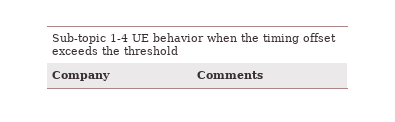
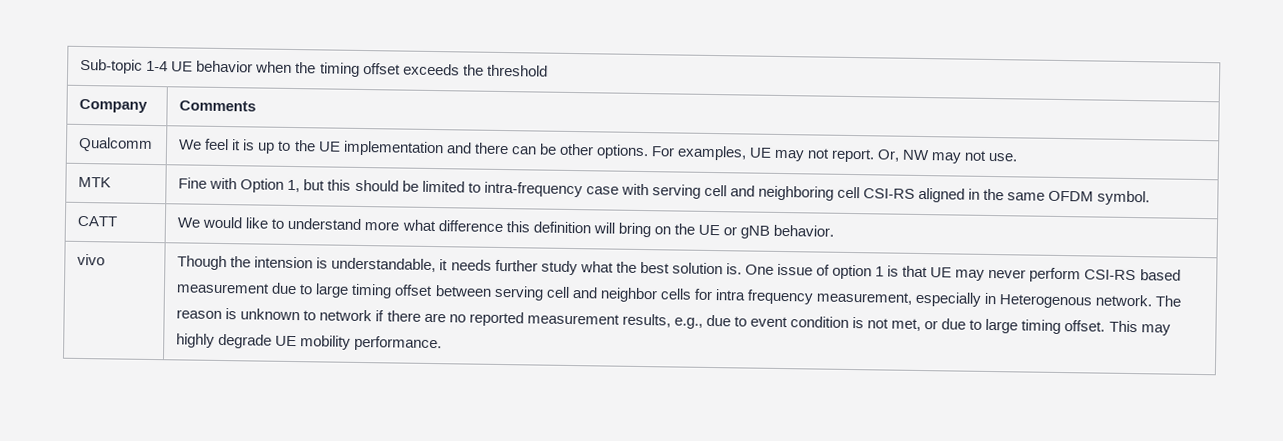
(263, 75) none -> [78,136,154,153] [178,138,1018,164] [78,176,112,188] [178,177,1151,206] [77,215,119,227] [177,216,835,239] [77,253,106,266] [177,255,1181,283] [176,282,1182,309] [176,308,1171,336] [176,333,443,352] // Qualcomm | We feel it is up to the UE implementation and there can be other options. For examples, UE may not report. Or, NW may not use. // MTK | Fine with Option 1, but this should be limited to intra-frequency case with serving cell and neighboring cell CSI-RS aligned in the same OFDM symbol. // CATT | We would like to understand more what difference this definition will bring on the UE or gNB behavior. // vivo | Though the intension is understandable, it needs further study what the best solution is. One issue of option 1 is that UE may never perform CSI-RS based measurement due to large timing offset between serving cell and neighbor cells for intra frequency measurement, especially in Heterogenous network. The reason is unknown to network if there are no reported measurement results, e.g., due to event condition is not met, or due to large timing offset. This may highly degrade UE mobility performance.

